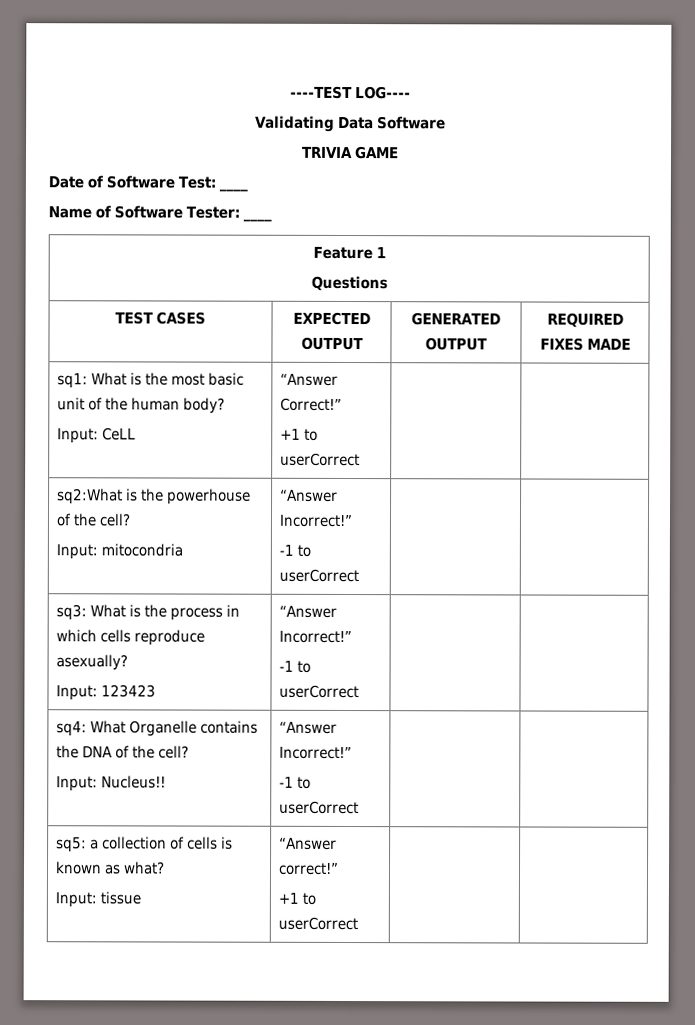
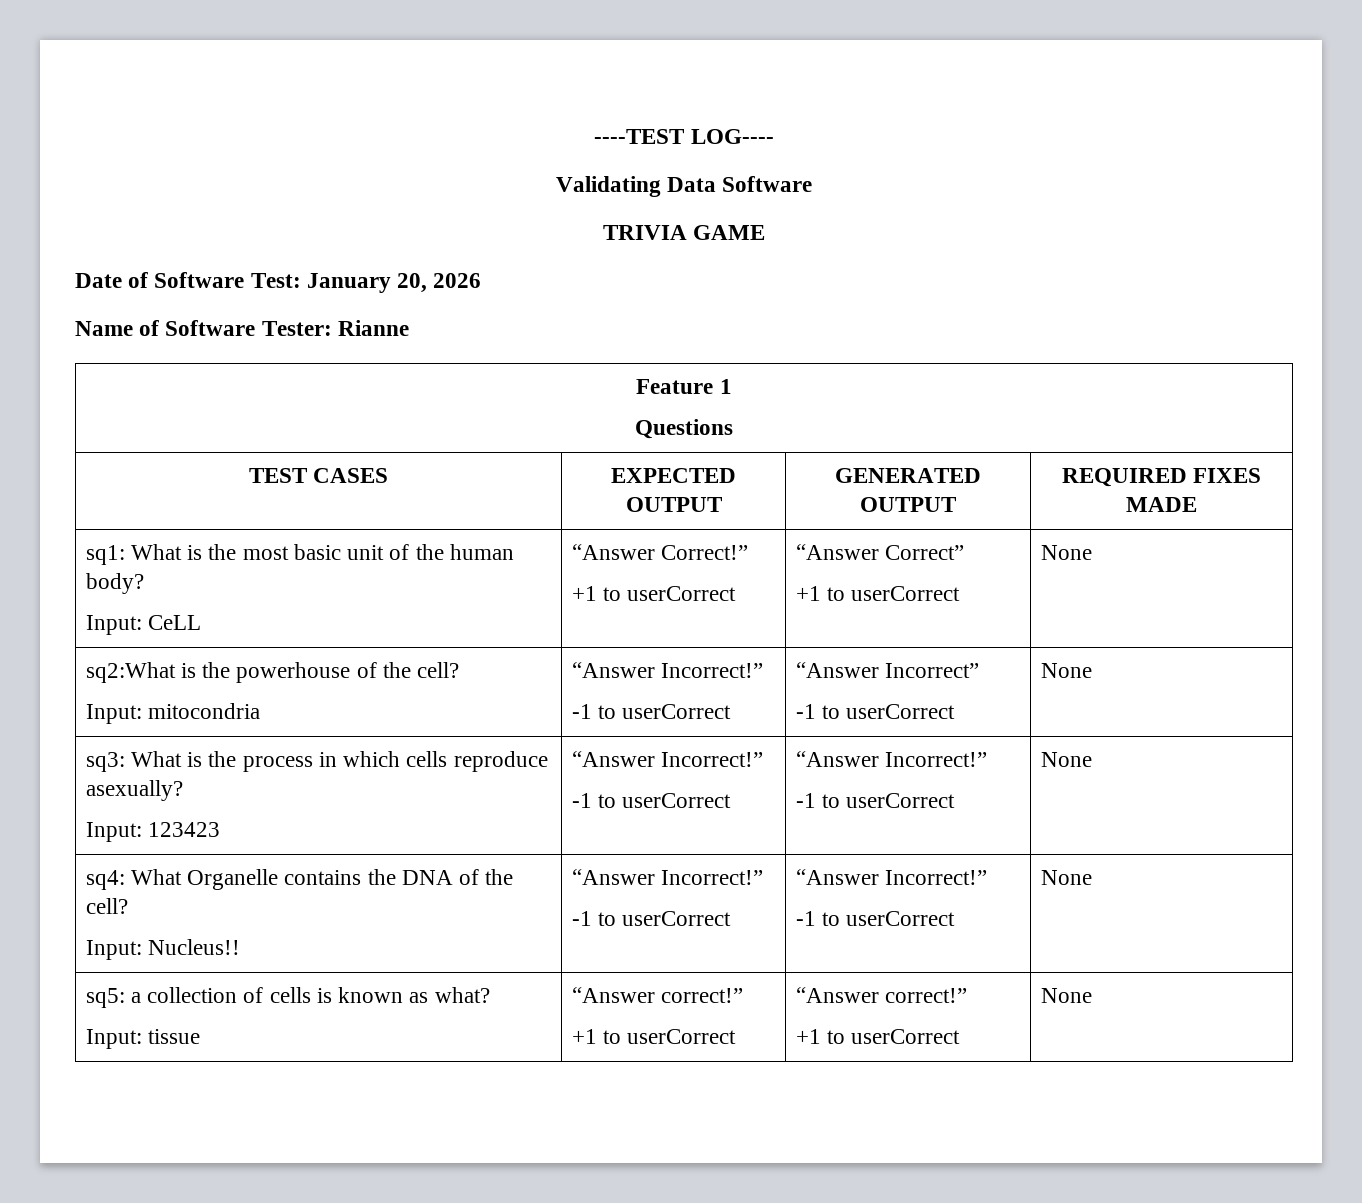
[218,187,248,192] ____ -> [306,273,482,293] January 20, 2026
[242,217,272,222] ____ -> [337,320,409,336] Rianne
(360, 459) | -> [795,544,965,560] [795,586,961,601] [1040,545,1092,560] “Answer Correct” // +1 to userCorrect | None
(359, 575) | -> [795,662,980,678] [795,704,956,719] [1040,663,1092,678] “Answer Incorrect” // -1 to userCorrect | None
(359, 691) | -> [795,751,988,767] [795,793,956,808] [1040,752,1092,767] “Answer Incorrect!” // -1 to userCorrect | None
(359, 807) | -> [795,869,988,885] [795,911,956,926] [1040,870,1092,885] “Answer Incorrect!” // -1 to userCorrect | None
(358, 923) | -> [795,987,968,1003] [795,1029,961,1044] [1040,988,1092,1003] “Answer correct!” // +1 to userCorrect | None

